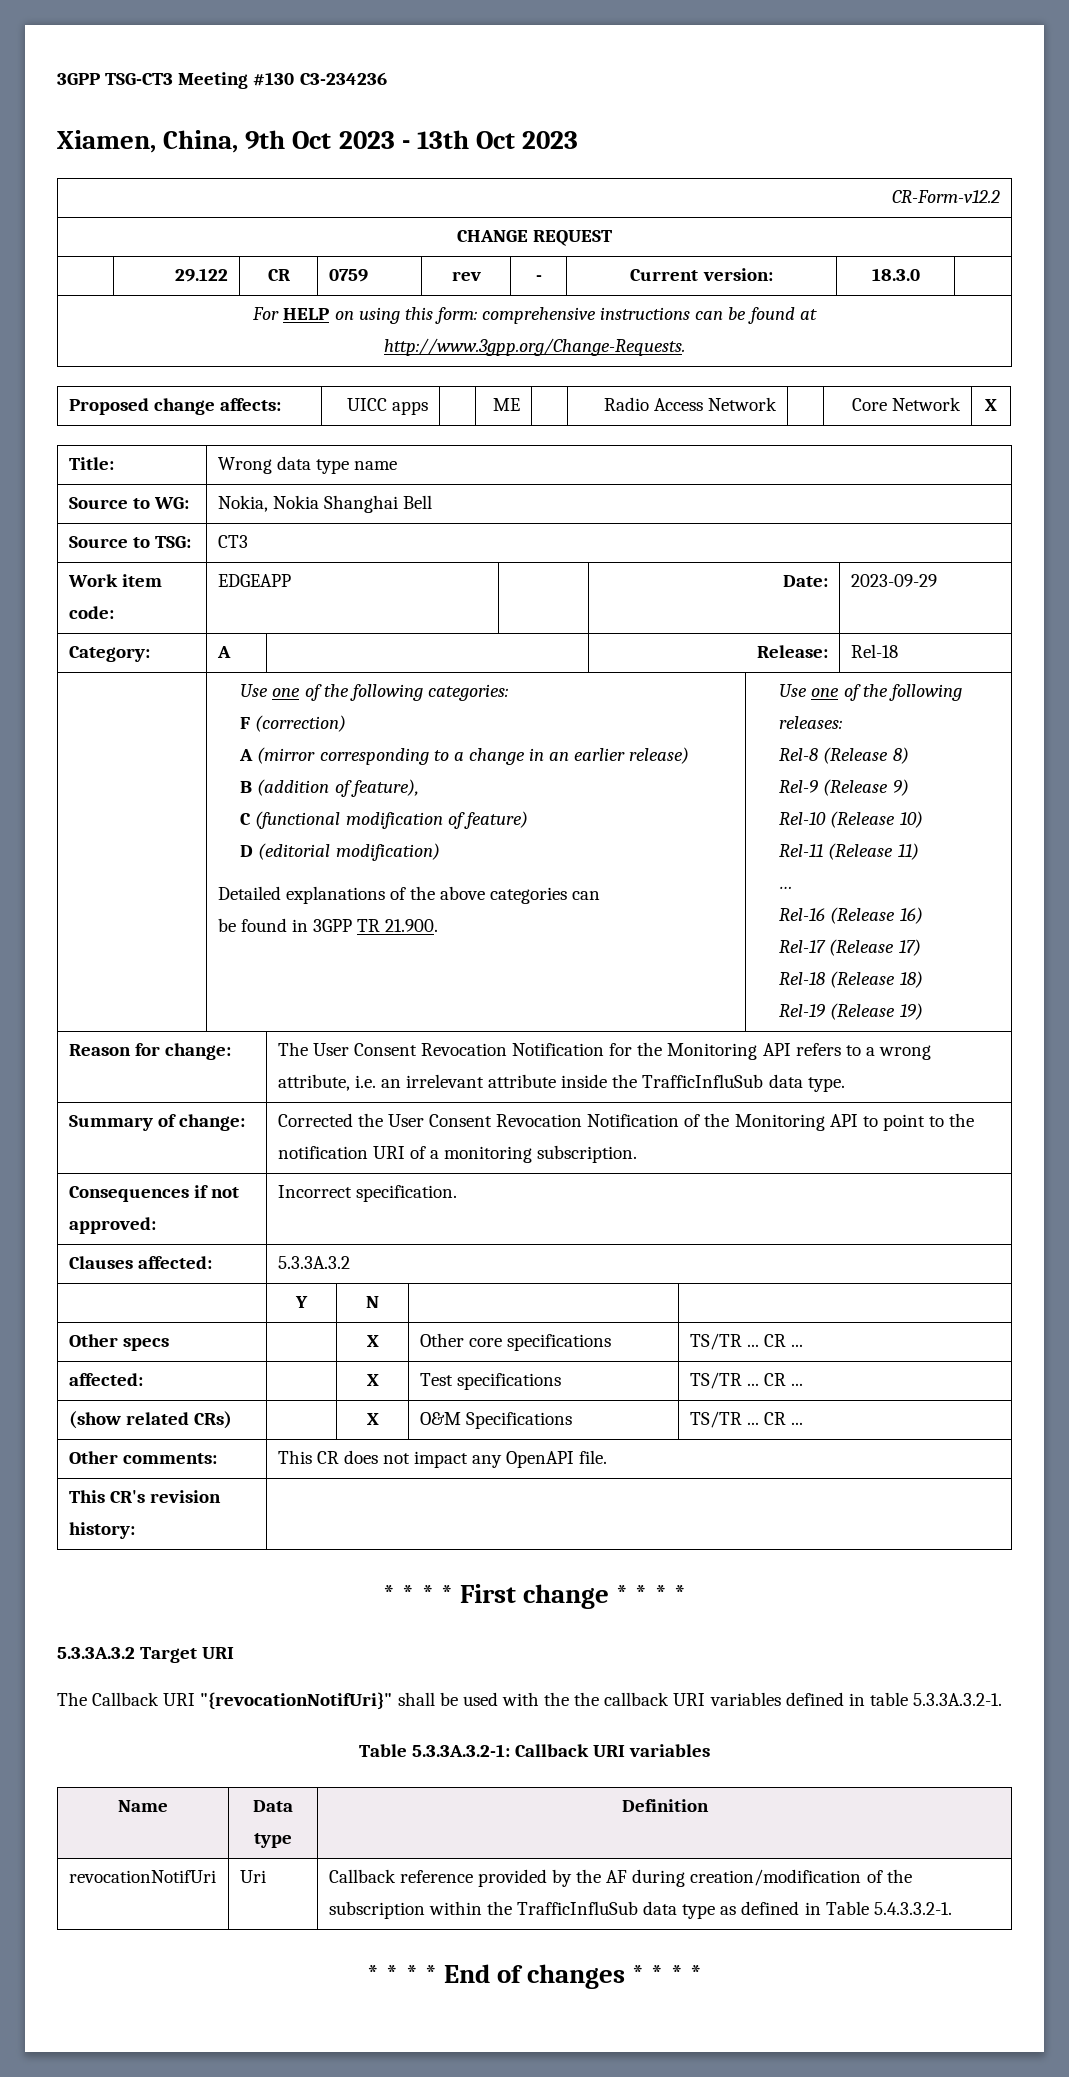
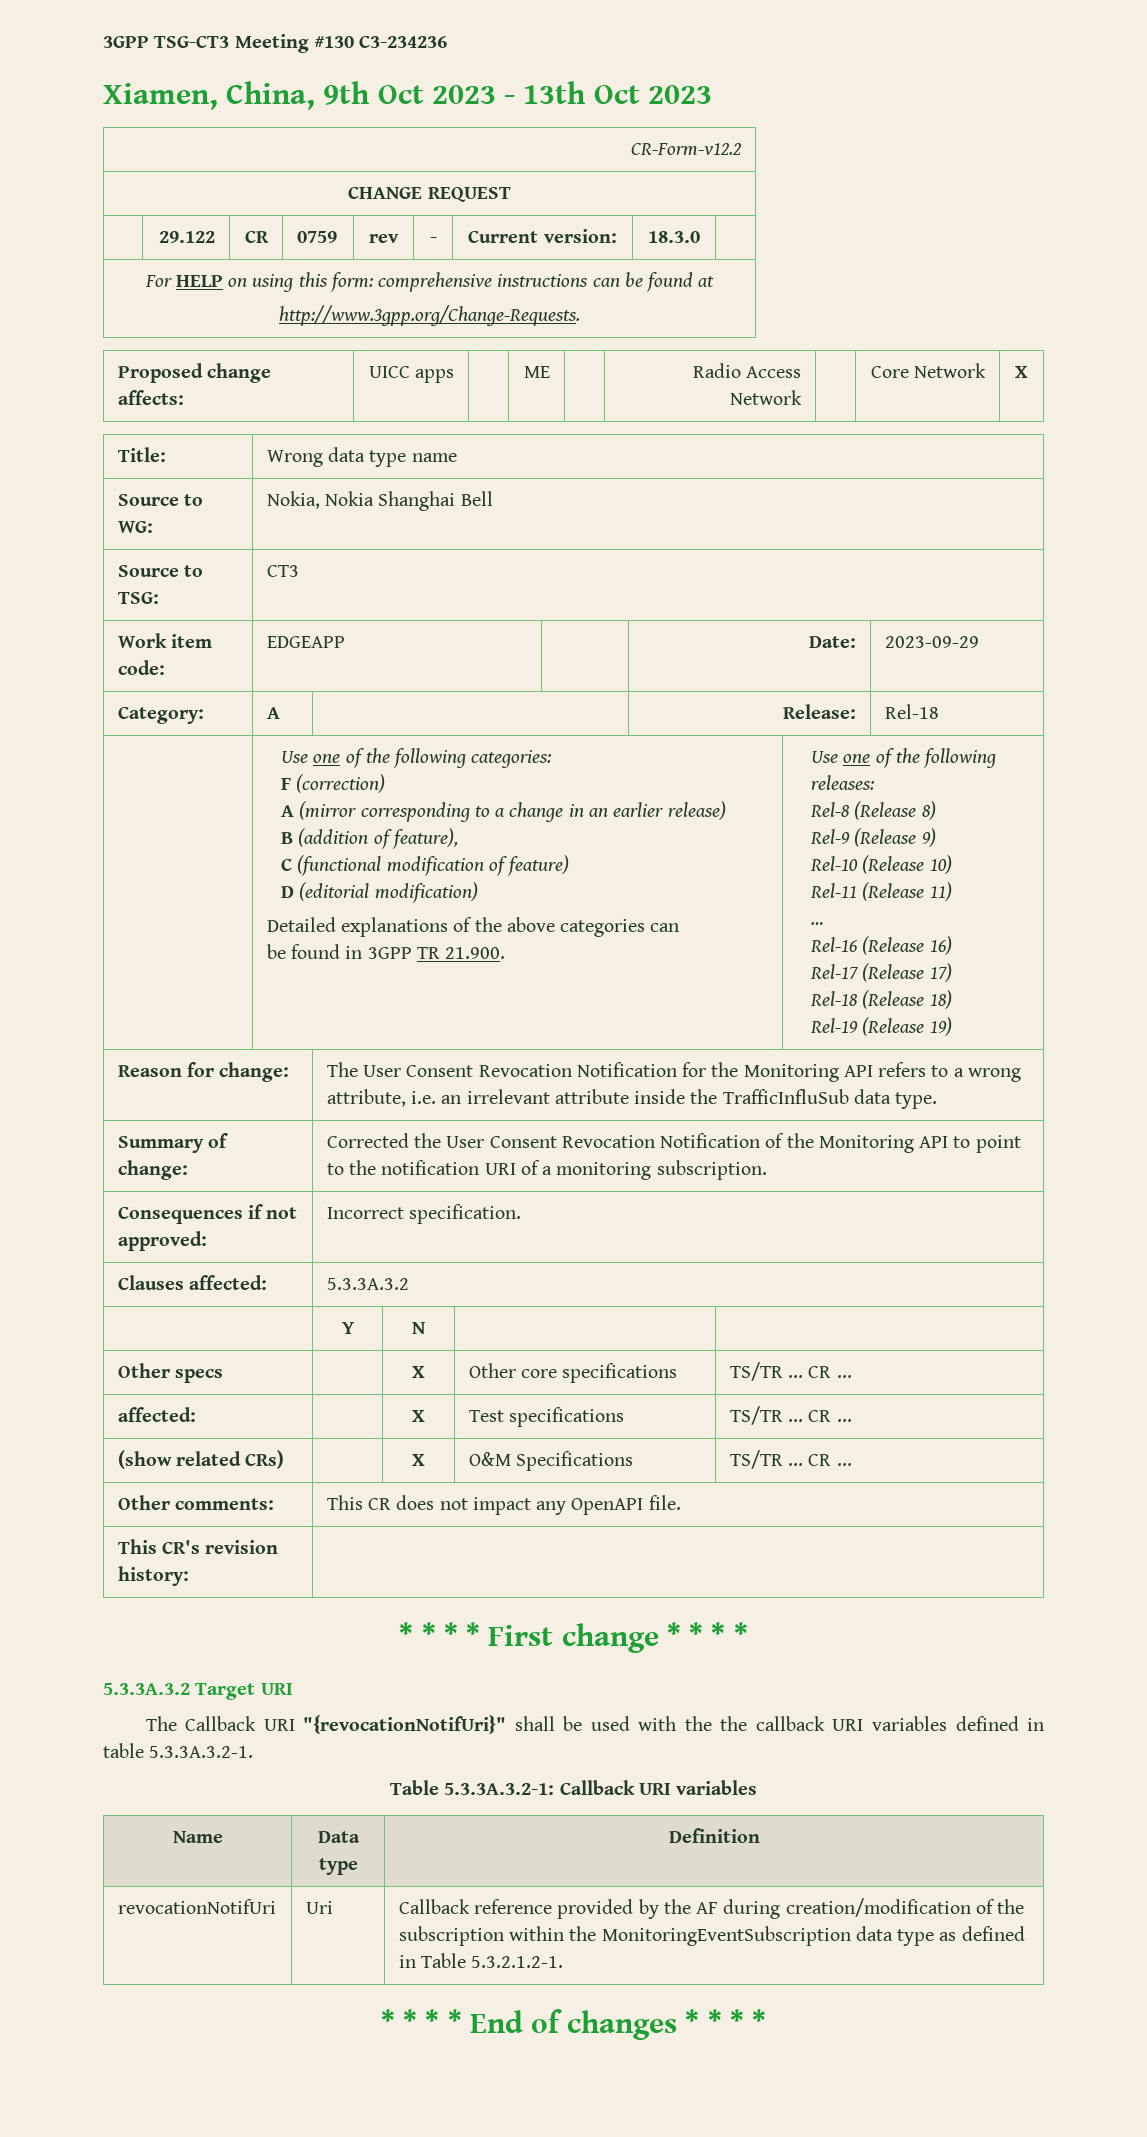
[516,1901,638,1915] TrafficInfluSub -> [601,1926,851,1946] MonitoringEventSubscription
[873,1902,952,1915] 5.4.3.3.2-1. -> [471,1956,564,1968] 5.3.2.1.2-1.

